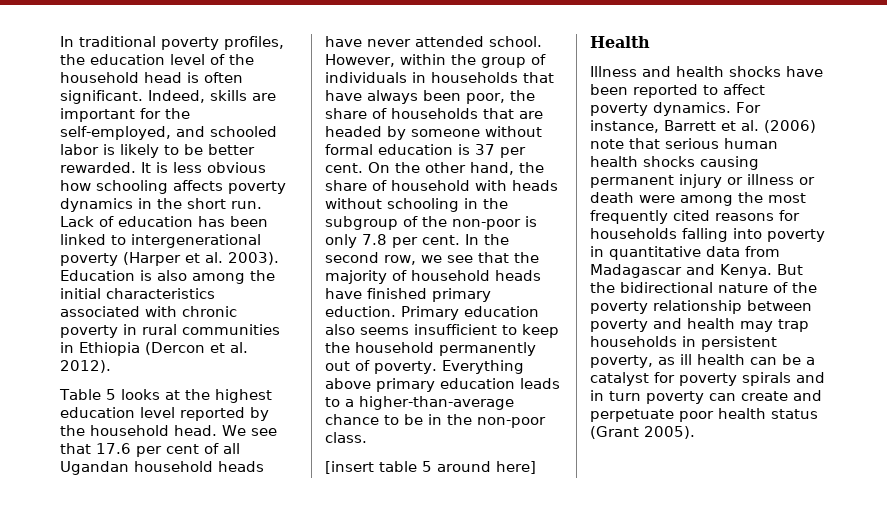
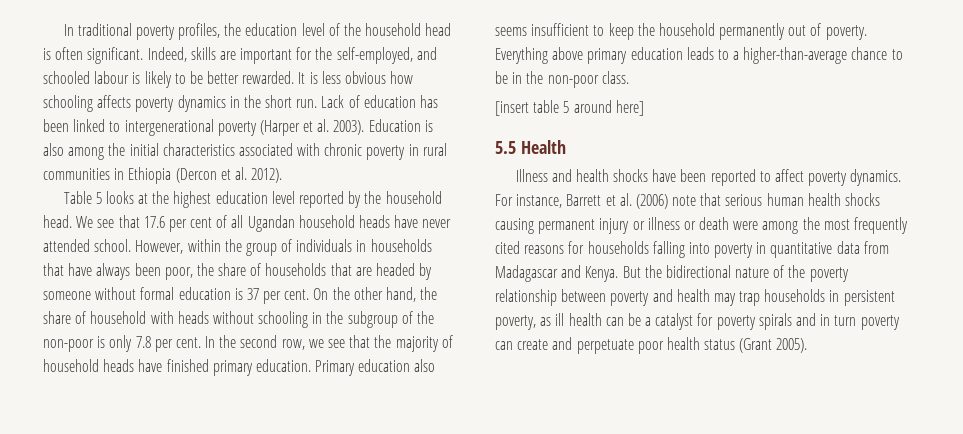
[60,144,99,155] labor -> [94,71,130,84] labour
[325,306,396,317] eduction. -> [255,359,311,372] education.
(536, 467) none -> [495,141,516,154] 5.5

